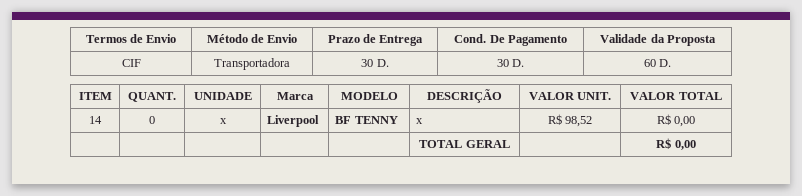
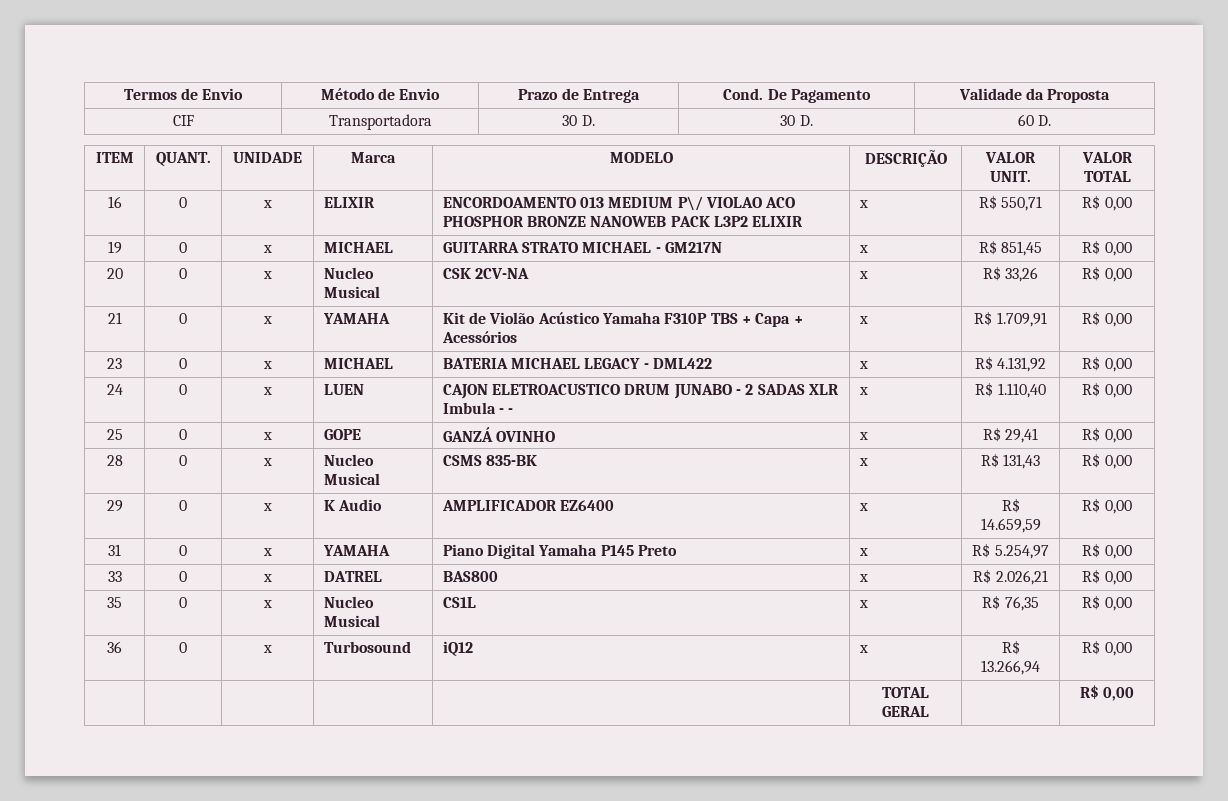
[89,116,102,124] [149,116,155,124] [219,118,227,124] [267,115,320,127] [335,116,398,124] [416,118,424,124] [547,114,593,127] 14 | 0 | x | Liverpool | BF TENNY | x | R$ 98,52 -> [107,196,122,208] [179,197,187,208] [262,200,272,208] [323,197,375,208] [442,196,796,211] [442,216,804,227] [858,200,868,208] [978,195,1043,211] [1082,195,1132,211] [107,241,122,254] [179,242,187,253] [262,245,272,253] [323,242,393,253] [442,242,722,253] [858,245,868,253] [978,240,1043,256] [1082,240,1132,256] [106,268,123,279] [179,268,187,279] [262,271,272,279] [323,267,374,279] [323,286,380,298] [442,268,530,279] [858,271,868,279] [982,266,1039,282] [1082,266,1132,282] [107,312,122,324] [179,313,187,324] [262,316,272,324] [322,313,390,324] [442,312,803,327] [441,331,517,343] [858,316,868,324] [974,311,1047,327] [1082,311,1132,327] [107,358,122,369] [179,358,187,369] [262,361,272,369] [323,358,393,369] [442,358,712,369] [858,361,868,369] [974,356,1047,372] [1082,356,1132,372] [106,384,123,395] [179,384,187,395] [262,387,272,395] [323,384,364,395] [442,384,839,399] [442,402,514,414] [858,387,868,395] [975,382,1046,398] [1082,382,1132,398] [106,429,123,440] [179,429,187,440] [262,432,272,440] [323,429,361,440] [442,427,556,442] [858,432,868,440] [982,427,1039,443] [1082,427,1132,443] [106,455,123,466] [179,455,187,466] [262,458,272,466] [323,454,374,466] [323,473,380,485] [442,455,538,466] [858,458,868,466] [980,453,1041,469] [1082,453,1132,469] [106,500,123,512] [179,500,187,511] [262,503,272,511] [323,499,383,511] [441,500,615,511] [858,503,868,511] [1001,498,1020,513] [980,518,1041,533] [1082,498,1132,514] [108,544,121,556] [179,545,187,556] [262,548,272,556] [322,545,390,556] [442,544,677,559] [858,548,868,556] [972,543,1049,559] [1082,543,1132,559] [107,571,122,582] [179,571,187,582] [262,574,272,582] [323,571,382,582] [442,571,498,582] [858,574,868,582] [973,569,1048,585] [1082,569,1132,585] [107,597,122,608] [179,597,187,608] [262,600,272,608] [323,596,374,608] [323,615,380,627] [442,597,476,608] [858,600,868,608] [982,595,1039,611] [1082,595,1132,611] [107,641,122,653] [179,642,187,653] [262,645,272,653] [323,641,411,653] [442,641,473,656] [858,645,868,653] [1001,640,1020,655] [981,660,1040,675] 16 | 0 | x | ELIXIR | ENCORDOAMENTO 013 MEDIUM P\/ VIOLAO ACO PHOSPHOR BRONZE NANOWEB PACK L3P2 ELIXIR | x | R$ 550,71 | R$ 0,00 // 19 | 0 | x | MICHAEL | GUITARRA STRATO MICHAEL - GM217N | x | R$ 851,45 | R$ 0,00 // 20 | 0 | x | Nucleo Musical | CSK 2CV-NA | x | R$ 33,26 | R$ 0,00 // 21 | 0 | x | YAMAHA | Kit de Violão Acústico Yamaha F310P TBS + Capa + Acessórios | x | R$ 1.709,91 | R$ 0,00 // 23 | 0 | x | MICHAEL | BATERIA MICHAEL LEGACY - DML422 | x | R$ 4.131,92 | R$ 0,00 // 24 | 0 | x | LUEN | CAJON ELETROACUSTICO DRUM JUNABO - 2 SADAS XLR Imbula - - | x | R$ 1.110,40 | R$ 0,00 // 25 | 0 | x | GOPE | GANZÁ OVINHO | x | R$ 29,41 | R$ 0,00 // 28 | 0 | x | Nucleo Musical | CSMS 835-BK | x | R$ 131,43 | R$ 0,00 // 29 | 0 | x | K Audio | AMPLIFICADOR EZ6400 | x | R$ 14.659,59 | R$ 0,00 // 31 | 0 | x | YAMAHA | Piano Digital Yamaha P145 Preto | x | R$ 5.254,97 | R$ 0,00 // 33 | 0 | x | DATREL | BAS800 | x | R$ 2.026,21 | R$ 0,00 // 35 | 0 | x | Nucleo Musical | CS1L | x | R$ 76,35 | R$ 0,00 // 36 | 0 | x | Turbosound | iQ12 | x | R$ 13.266,94

